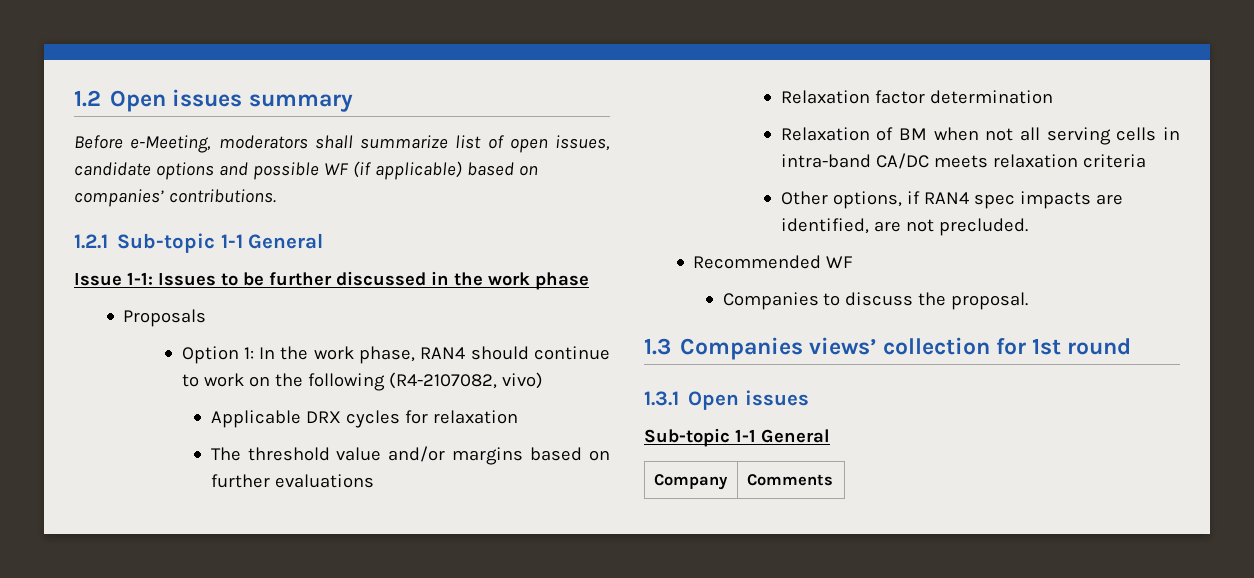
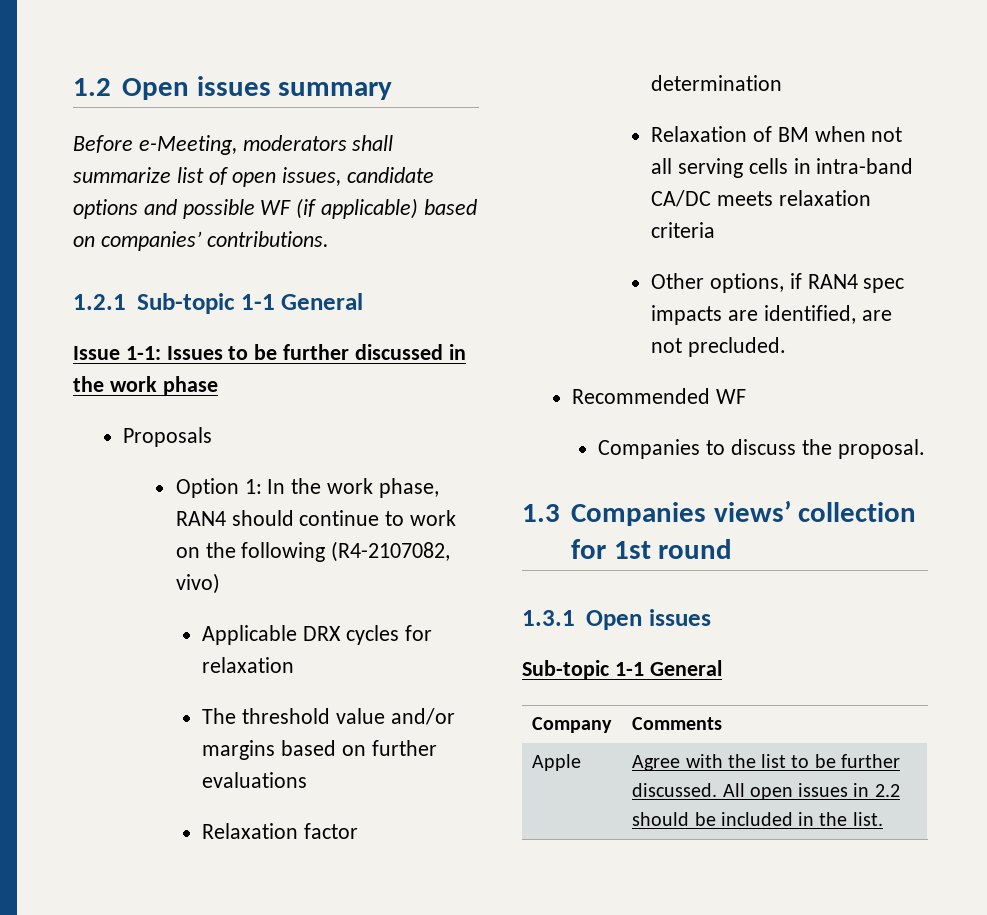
(833, 480) none -> [532,754,582,771] [632,754,900,771] [632,783,900,800] [632,812,883,826] // Apple | Agree with the list to be further discussed. All open issues in 2.2 should be included in the list.

